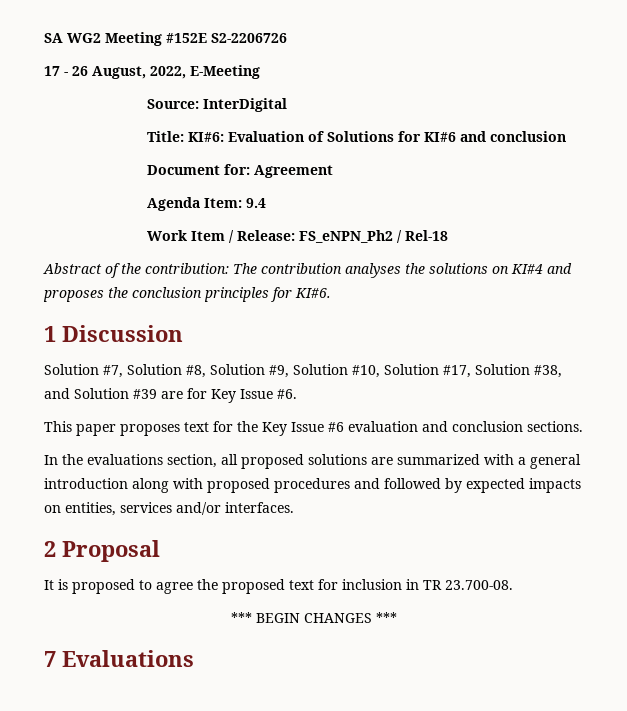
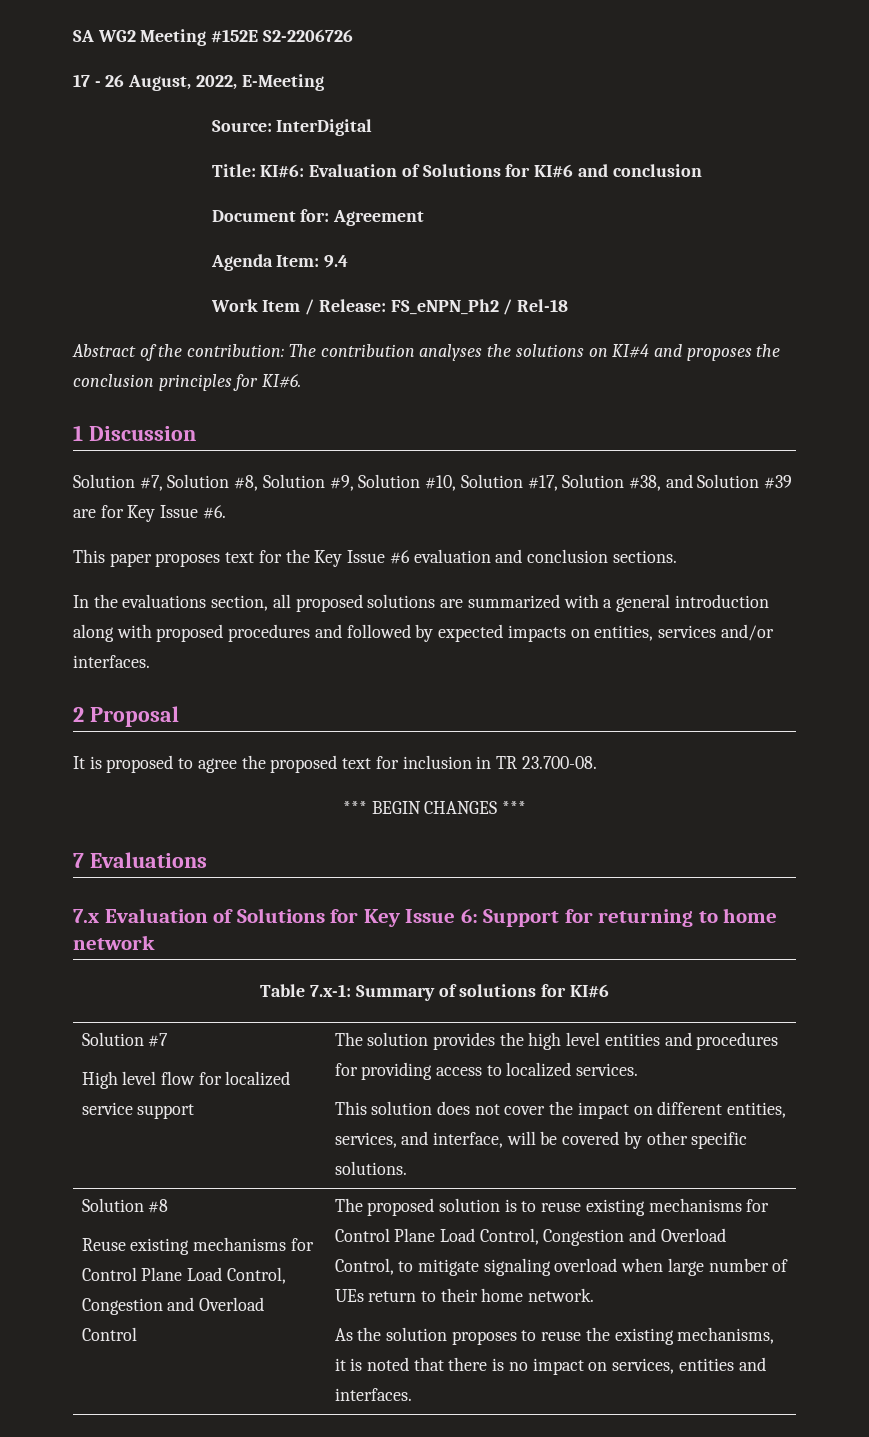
(194, 658) none -> [73,908,778,927] [73,935,155,950] [260,984,609,1001] [81,1032,169,1047] [81,1071,291,1089] [81,1102,195,1119] [334,1032,779,1050] [334,1062,639,1080] [334,1101,787,1119] [334,1131,748,1149] [334,1161,407,1175] [81,1198,169,1213] [81,1237,314,1255] [81,1267,286,1284] [81,1297,264,1315] [81,1327,137,1341] [334,1198,770,1216] [334,1228,726,1246] [334,1258,789,1276] [334,1288,595,1302] [334,1327,775,1345] [334,1357,766,1375] [334,1388,412,1401] // 7.x Evaluation of Solutions for Key Issue 6: Support for returning to home network // Table 7.x-1: Summary of solutions for KI#6 // Solution #7 // High level flow for localized service support | The solution provides the high level entities and procedures for providing access to localized services. // This solution does not cover the impact on different entities, services, and interface, will be covered by other specific solutions. // Solution #8 // Reuse existing mechanisms for Control Plane Load Control, Congestion and Overload Control | The proposed solution is to reuse existing mechanisms for Control Plane Load Control, Congestion and Overload Control, to mitigate signaling overload when large number of UEs return to their home network. // As the solution proposes to reuse the existing mechanisms, it is noted that there is no impact on services, entities and interfaces.

